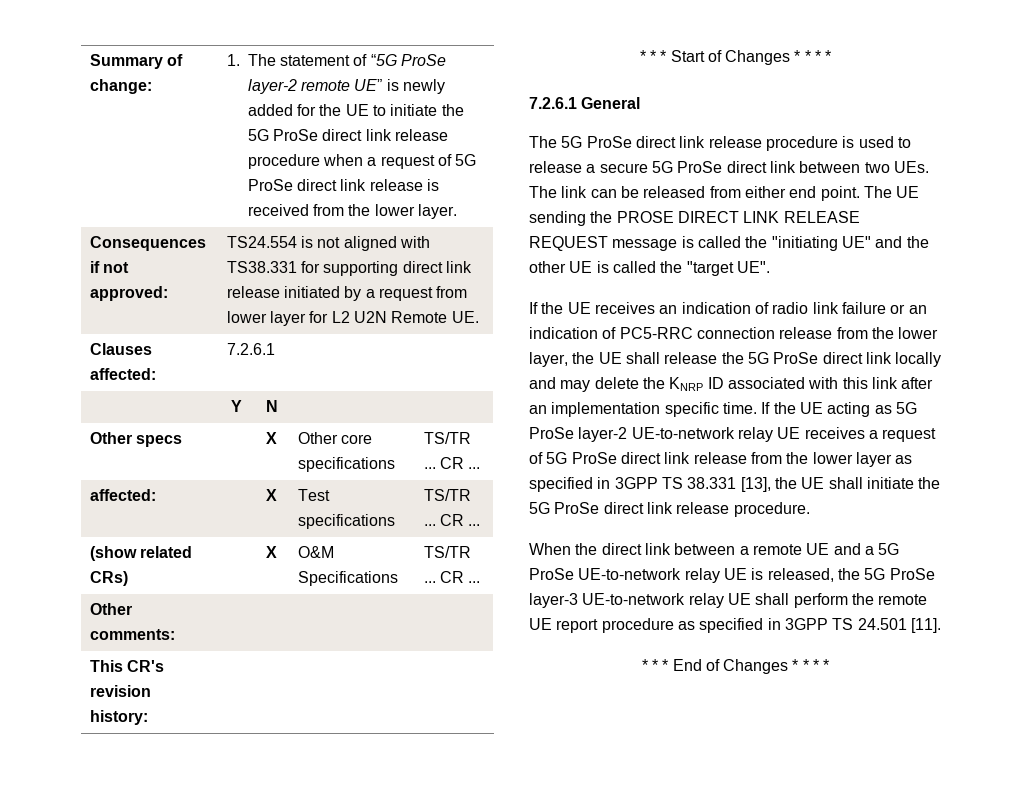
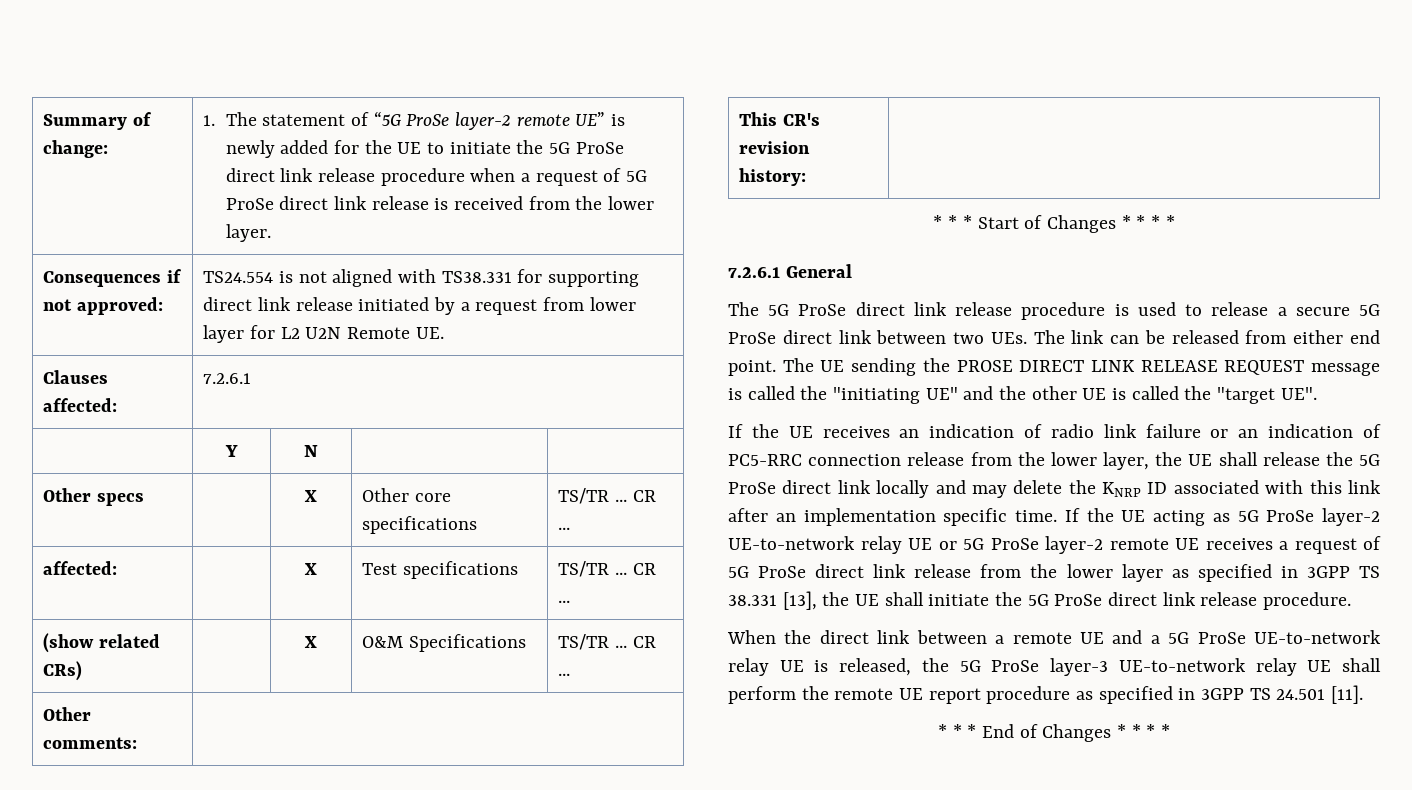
(801, 433) none -> [938,536,1199,554] or 5G ProSe layer-2 remote UE

